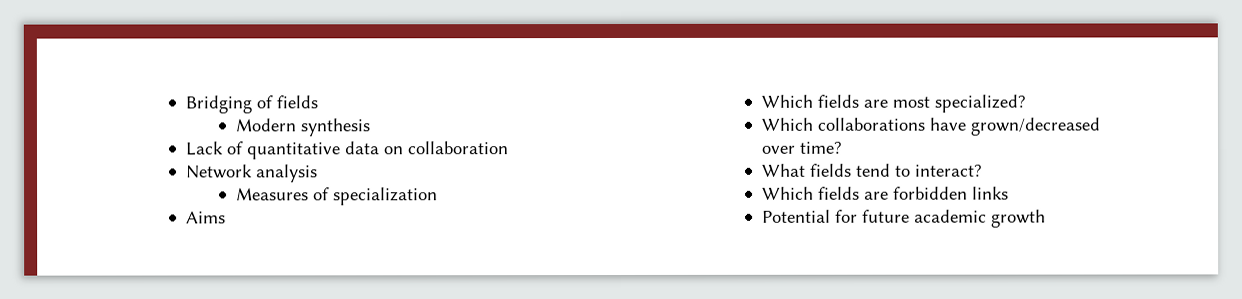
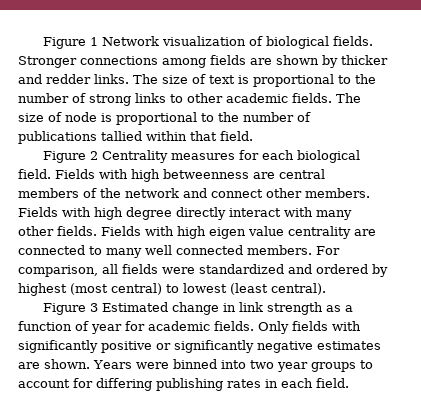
[185,95,319,114] [234,118,370,137] [185,141,510,160] [186,164,319,183] [235,187,438,206] [186,211,227,224] [760,94,1026,113] [760,117,1100,136] [760,141,843,154] [761,163,983,177] [761,186,1009,200] [761,209,1046,228] Bridging of fields // Modern synthesis // Lack of quantitative data on collaboration // Network analysis // Measures of specialization // Aims // Which fields are most specialized? // Which collaborations have grown/decreased over time? // What fields tend to interact? // Which fields are forbidden links // Potential for future academic growth -> [42,36,373,49] [18,55,388,68] [18,74,376,87] [18,93,361,106] [18,112,311,125] [18,131,253,144] [42,150,360,163] [18,169,325,182] [18,188,370,198] [18,207,352,220] [18,226,376,239] [18,245,340,258] [18,264,388,277] [18,283,326,296] [42,302,353,315] [18,321,361,334] [18,340,381,353] [18,359,373,372] [18,378,349,391] Figure 1 Network visualization of biological fields. Stronger connections among fields are shown by thicker and redder links. The size of text is proportional to the number of strong links to other academic fields. The size of node is proportional to the number of publications tallied within that field. // Figure 2 Centrality measures for each biological field. Fields with high betweenness are central members of the network and connect other members. Fields with high degree directly interact with many other fields. Fields with high eigen value centrality are connected to many well connected members. For comparison, all fields were standardized and ordered by highest (most central) to lowest (least central). // Figure 3 Estimated change in link strength as a function of year for academic fields. Only fields with significantly positive or significantly negative estimates are shown. Years were binned into two year groups to account for differing publishing rates in each field.

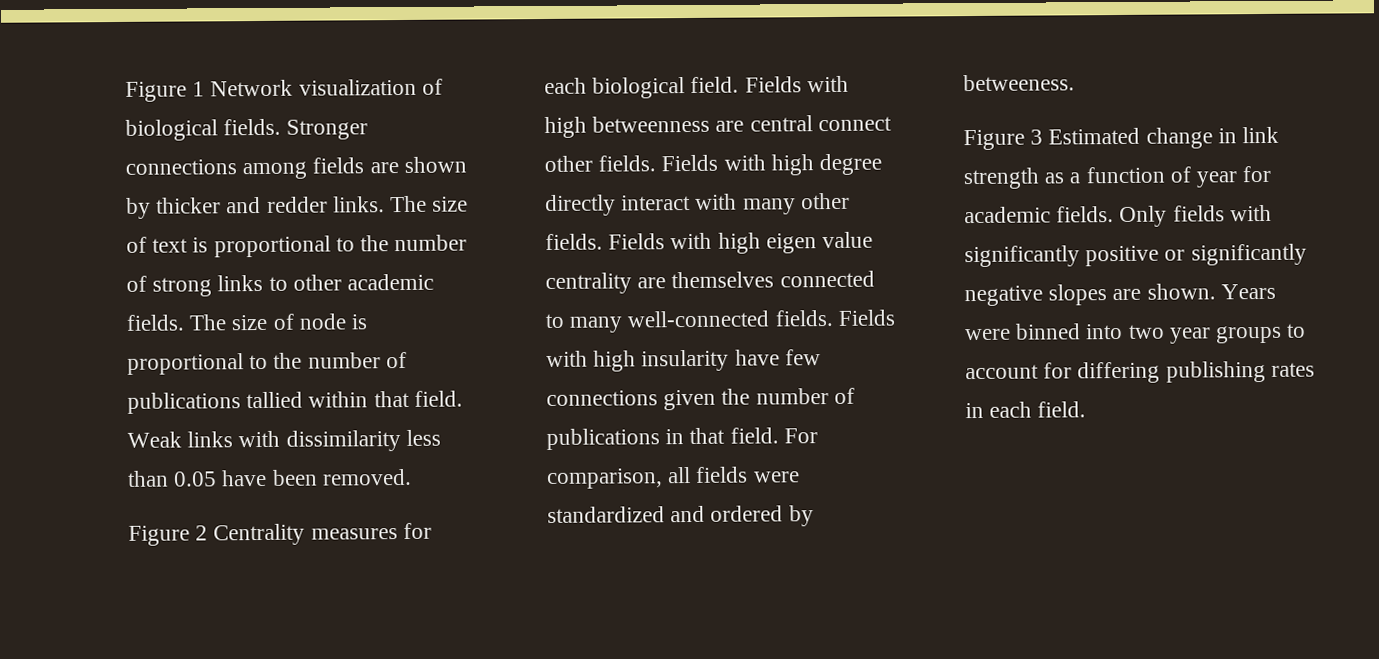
(253, 136) none -> [127,429,441,452] [127,468,412,487] Weak links with dissimilarity less than 0.05 have been removed.
[18,188,207,198] members of the network and -> (813, 123) none
[305,188,370,198] members. -> [598,155,657,172] fields.
(376, 232) none -> [671,271,775,289] themselves
[145,245,312,255] well connected members. -> [627,309,895,328] [546,349,821,372] [546,387,855,411] [546,427,779,450] well-connected fields. Fields with high insularity have few connections given the number of publications in that field.
[18,283,326,296] highest (most central) to lowest (least central). -> [963,74,1075,92] betweeness.
[317,341,381,350] estimates -> [1048,284,1108,306] slopes

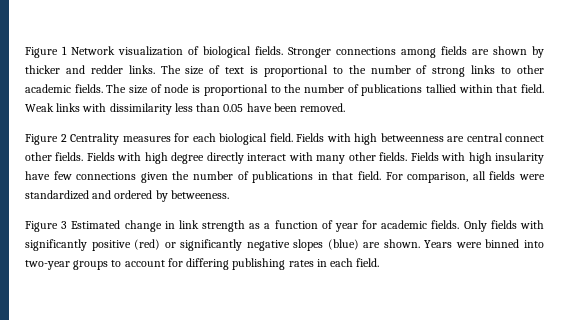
[765,231,874,254] [545,270,875,295] [545,309,895,333] [546,350,637,372] eigen value centrality are themselves connected to many well-connected fields. Fields with high -> (492, 158) none
(1160, 256) none -> [134,239,161,250] (red)
(1108, 295) none -> [327,239,359,250] (blue)
[1127,324,1211,344] two year -> [25,260,70,270] two-year

